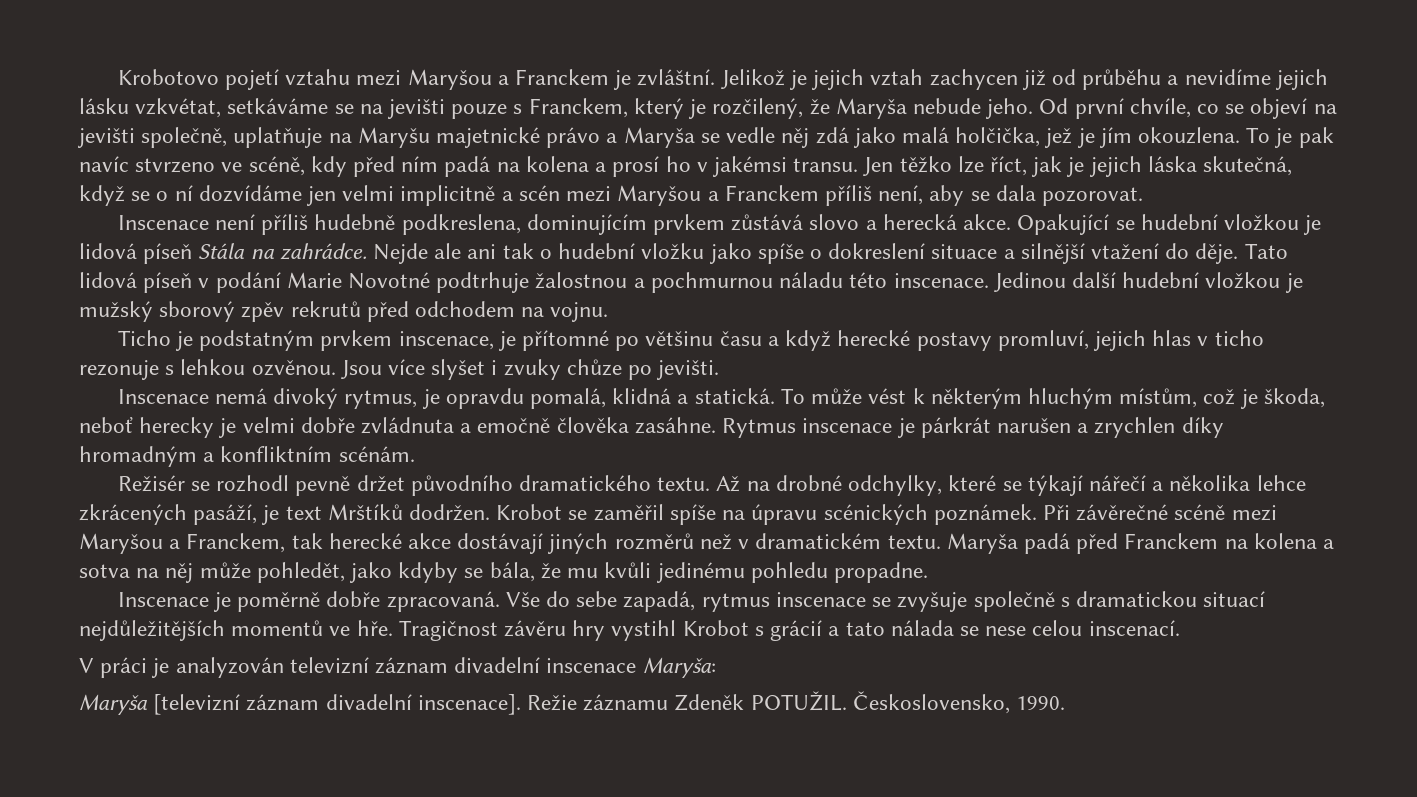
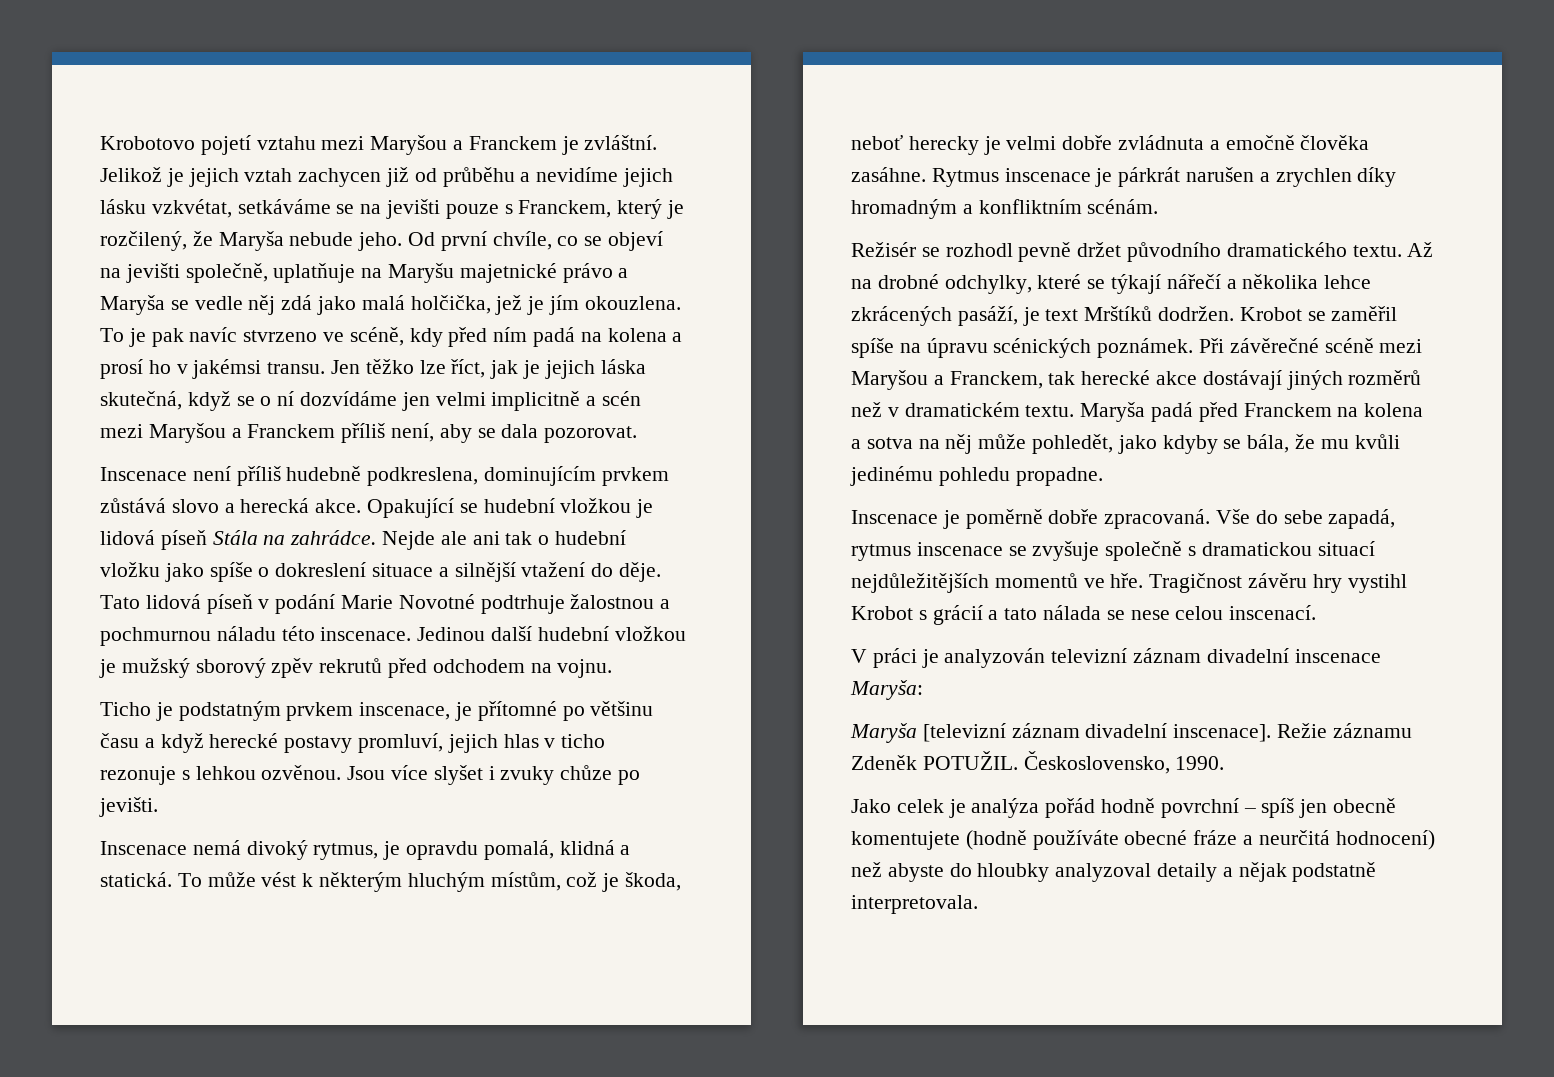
(1066, 703) none -> [851,798,1397,818] [851,830,1435,850] [851,862,1377,882] [851,895,978,914] // Jako celek je analýza pořád hodně povrchní – spíš jen obecně komentujete (hodně používáte obecné fráze a neurčitá hodnocení) než abyste do hloubky analyzoval detaily a nějak podstatně interpretovala.

